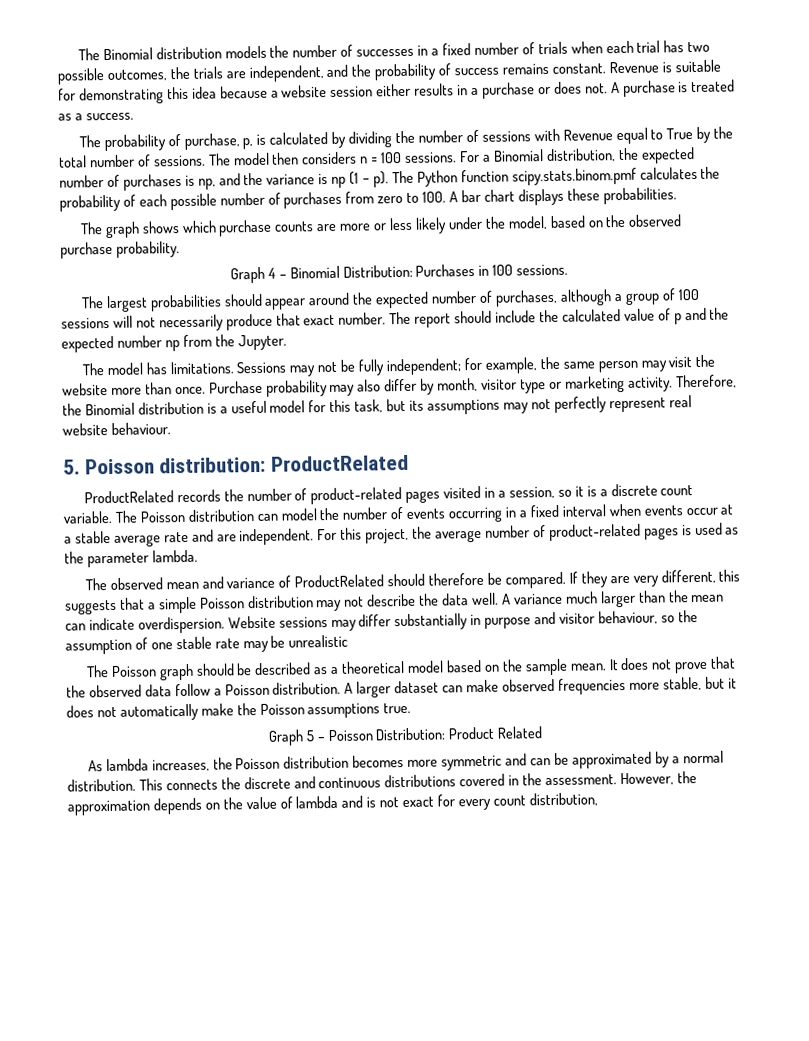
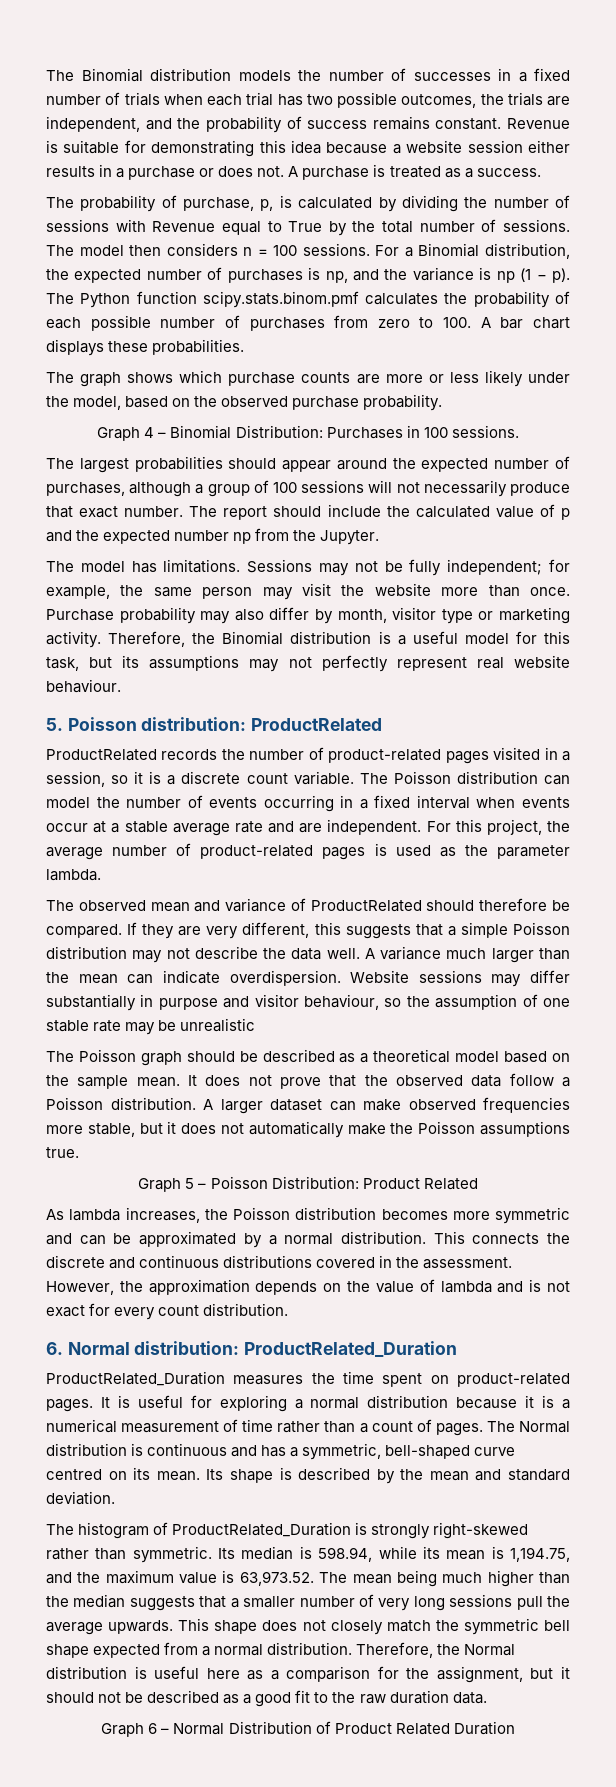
[528,792,598,807] distribution, -> [203,1303,289,1316] [46,1341,458,1357] [46,1371,570,1387] [46,1395,571,1412] [46,1419,571,1436] [46,1443,516,1460] [46,1467,570,1484] [46,1491,115,1505] [46,1522,529,1539] [46,1546,571,1563] [46,1570,571,1587] [46,1594,570,1611] [46,1618,571,1635] [46,1642,516,1658] [46,1666,570,1683] [46,1690,487,1707] [101,1721,515,1737] distribution. // 6. Normal distribution: ProductRelated_Duration // ProductRelated_Duration measures the time spent on product-related pages. It is useful for exploring a normal distribution because it is a numerical measurement of time rather than a count of pages. The Normal distribution is continuous and has a symmetric, bell-shaped curve centred on its mean. Its shape is described by the mean and standard deviation. // The histogram of ProductRelated_Duration is strongly right-skewed rather than symmetric. Its median is 598.94, while its mean is 1,194.75, and the maximum value is 63,973.52. The mean being much higher than the median suggests that a smaller number of very long sessions pull the average upwards. This shape does not closely match the symmetric bell shape expected from a normal distribution. Therefore, the Normal distribution is useful here as a comparison for the assignment, but it should not be described as a good fit to the raw duration data. // Graph 6 – Normal Distribution of Product Related Duration

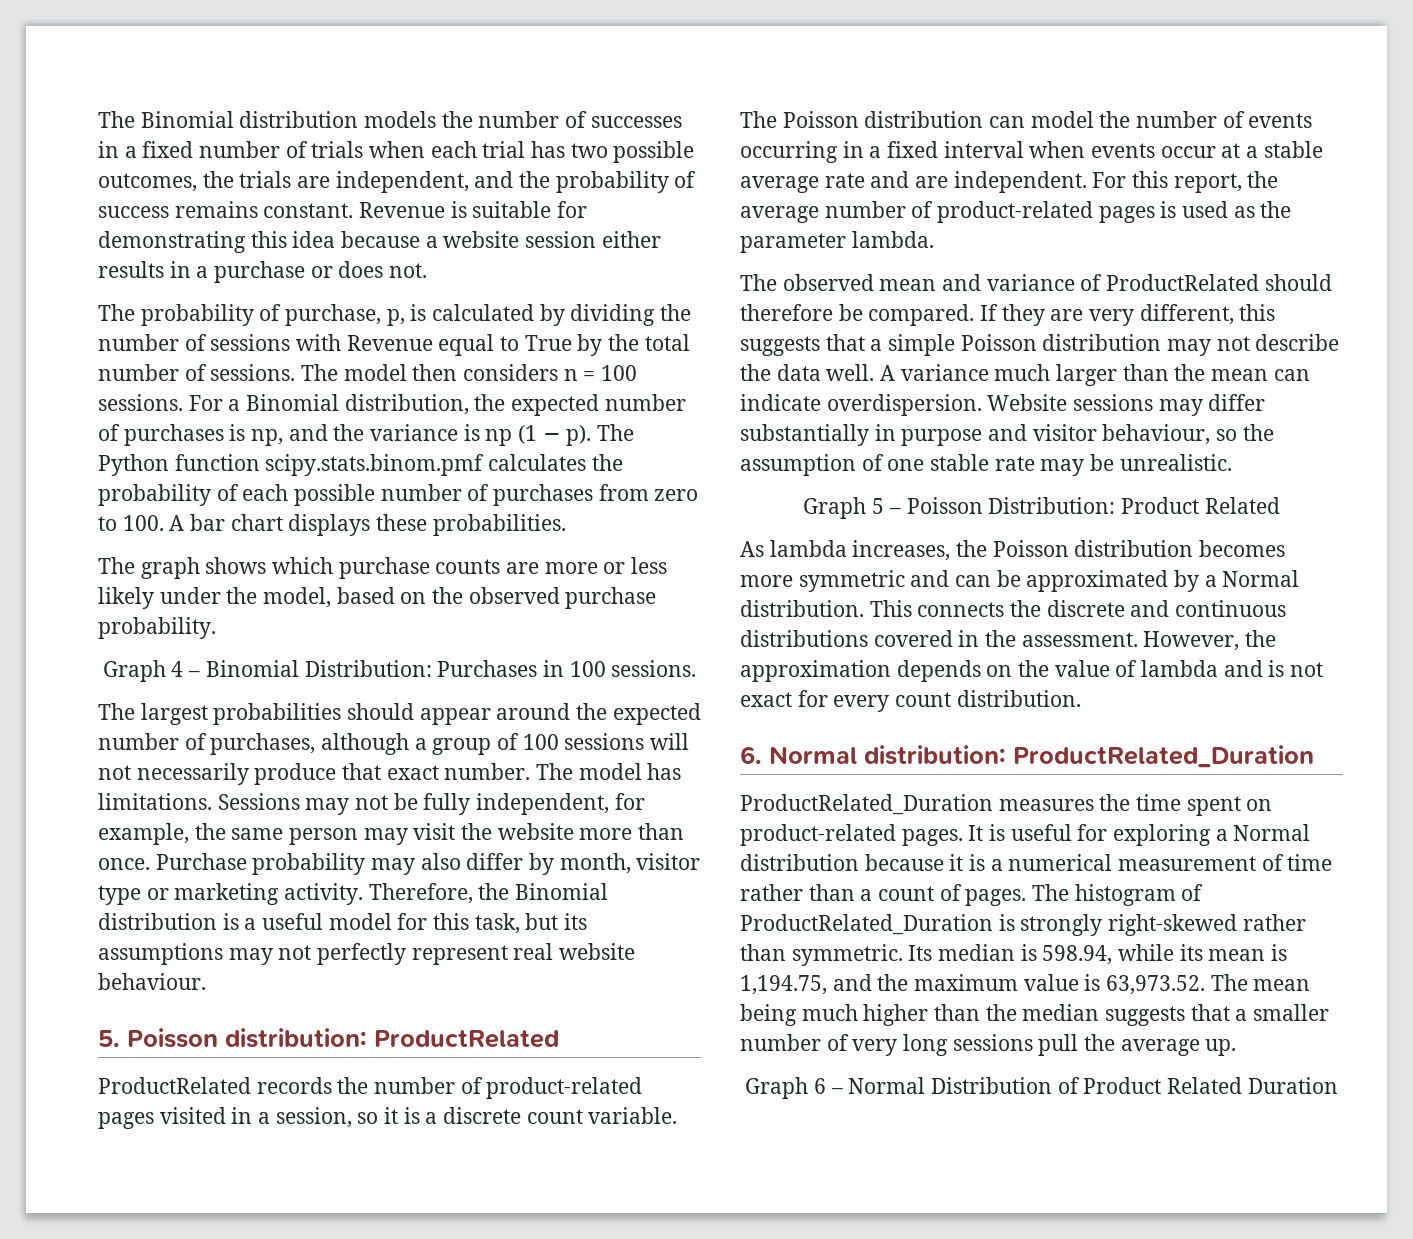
[288,164,541,180] A purchase is treated as a success. -> (428, 270) none
[223,504,571,520] [46,528,380,545] [46,561,74,572] report should include the calculated value of p and the expected number np from the Jupyter. // The -> (574, 771) none
[447,559,543,575] independent; -> [476,793,610,815] independent,
[486,819,542,835] project, -> [1173,173,1242,193] report,
[180,1018,256,1032] [46,1049,571,1066] [46,1073,570,1089] [46,1097,570,1114] [46,1121,570,1138] [46,1147,79,1158] unrealistic // The Poisson graph should be described as a theoretical model based on the sample mean. It does not prove that the observed data follow a Poisson distribution. A larger dataset can make observed frequencies more stable, but it does not automatically make the Poisson assumptions true. -> [1119,454,1232,471] unrealistic.
[284,1233,334,1245] normal -> [1222,570,1300,587] Normal
[310,1397,360,1409] normal -> [1233,824,1311,841] Normal
[519,1421,571,1433] [46,1443,516,1460] [46,1467,570,1484] [46,1491,115,1505] [46,1524,74,1535] Normal distribution is continuous and has a symmetric, bell-shaped curve centred on its mean. Its shape is described by the mean and standard deviation. // The -> (1070, 892) none
[108,1618,571,1635] [46,1642,516,1658] [46,1666,570,1683] [46,1690,487,1707] upwards. This shape does not closely match the symmetric bell shape expected from a normal distribution. Therefore, the Normal distribution is useful here as a comparison for the assignment, but it should not be described as a good fit to the raw duration data. -> [1205,1039,1237,1056] up.

